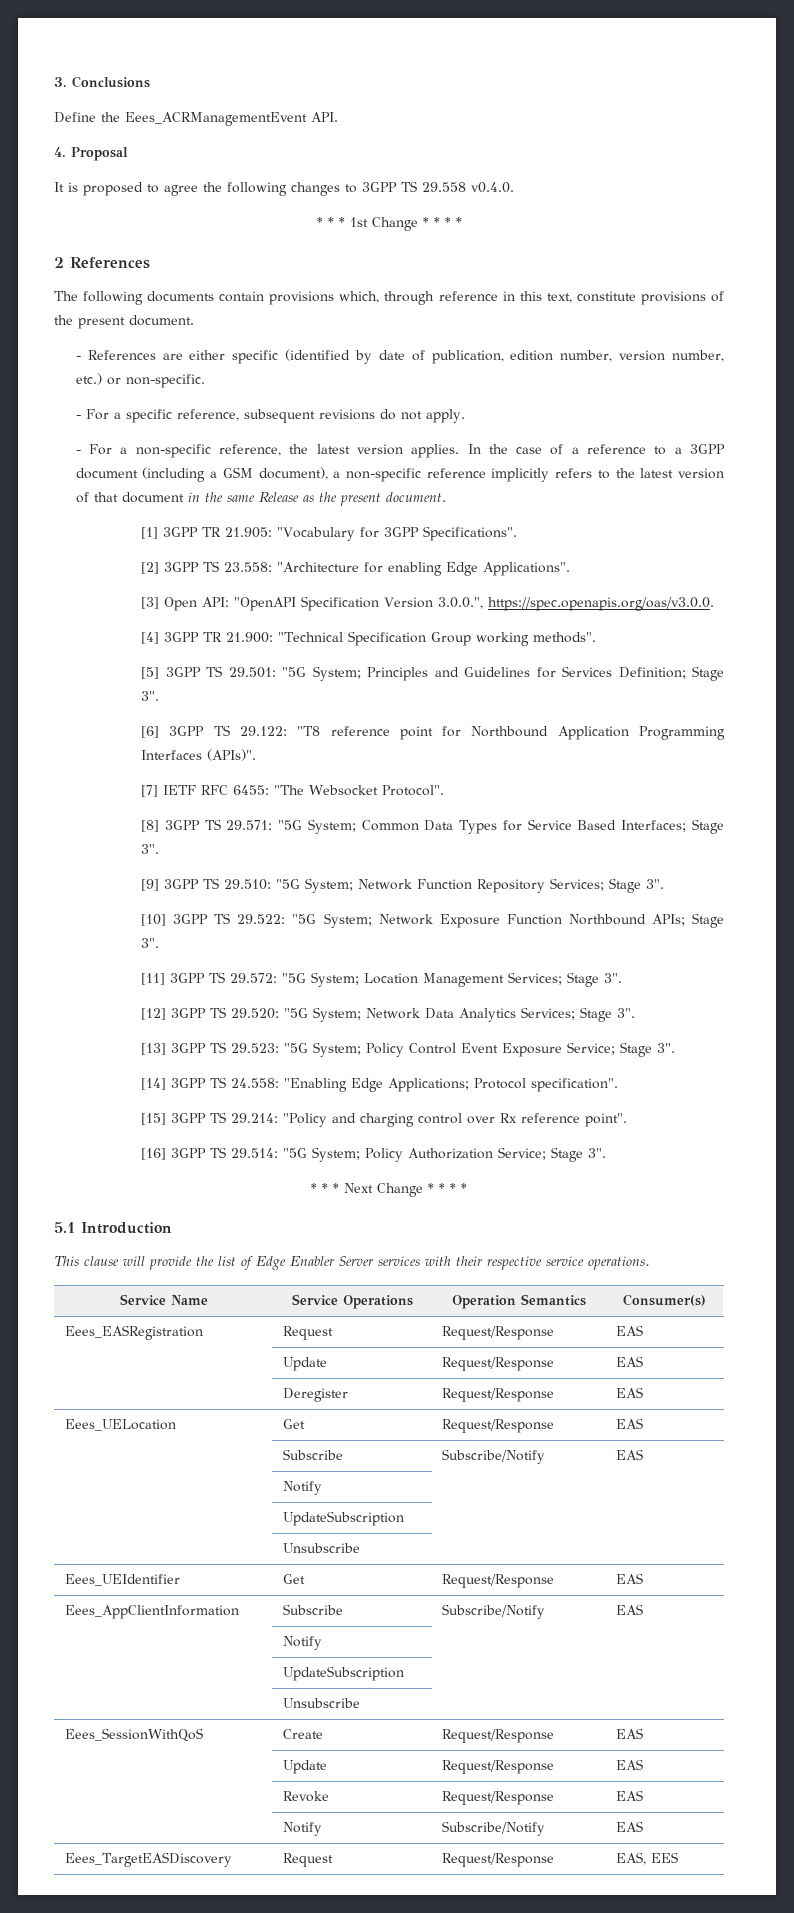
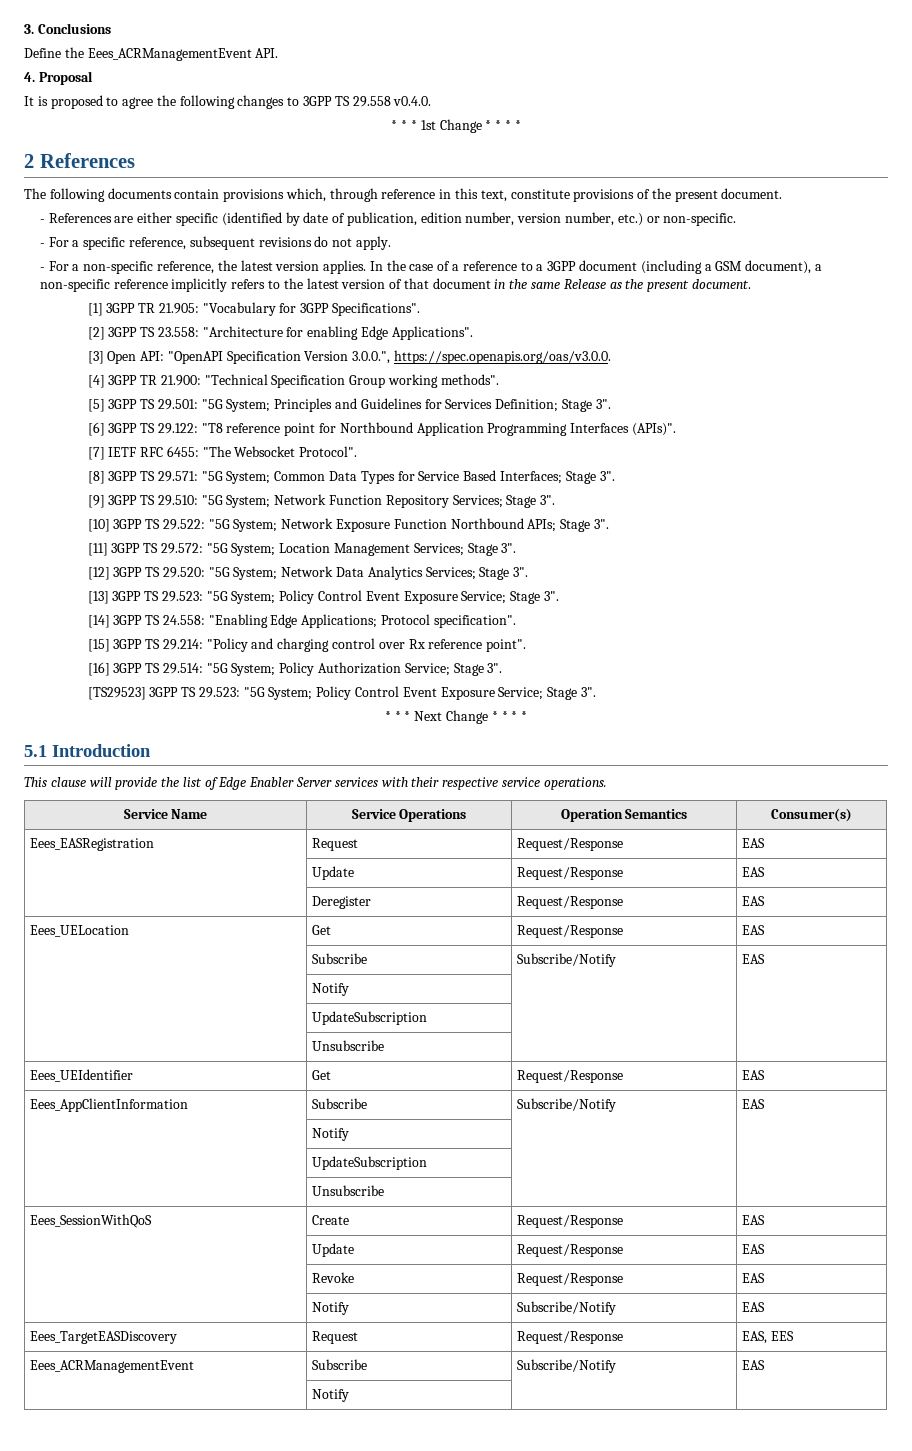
(607, 1153) none -> [87,686,596,700] // [TS29523] 3GPP TS 29.523: "5G System; Policy Control Event Exposure Service; Stage 3".
(679, 1857) none -> [30,1360,195,1373] [312,1359,368,1370] [517,1359,617,1373] [742,1360,766,1370] [312,1389,350,1402] // Eees_ACRManagementEvent | Subscribe | Subscribe/Notify | EAS // | Notify | |

